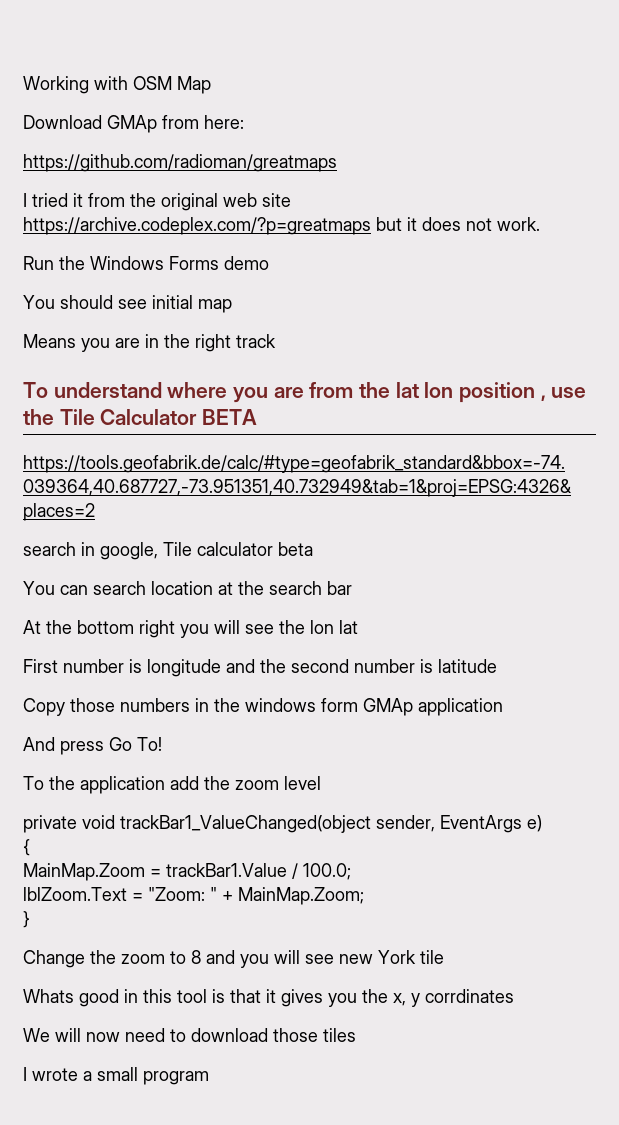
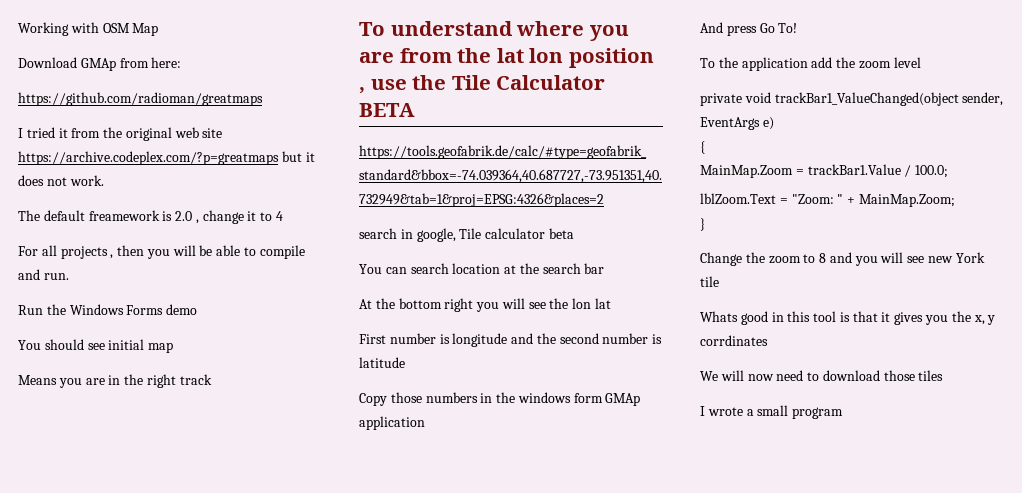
(540, 224) none -> [18,210,284,224] [18,245,305,259] [18,269,69,280] // The default freamework is 2.0 , change it to 4 // For all projects , then you will be able to compile and run.

